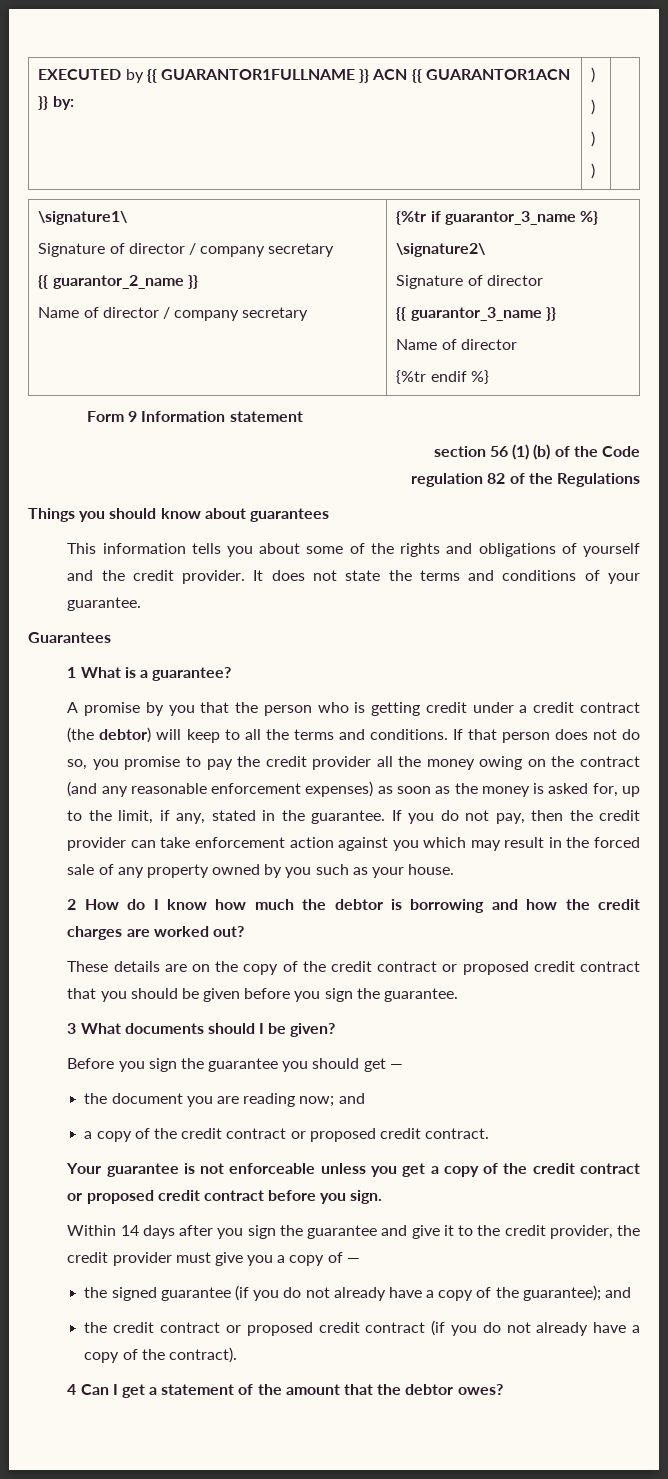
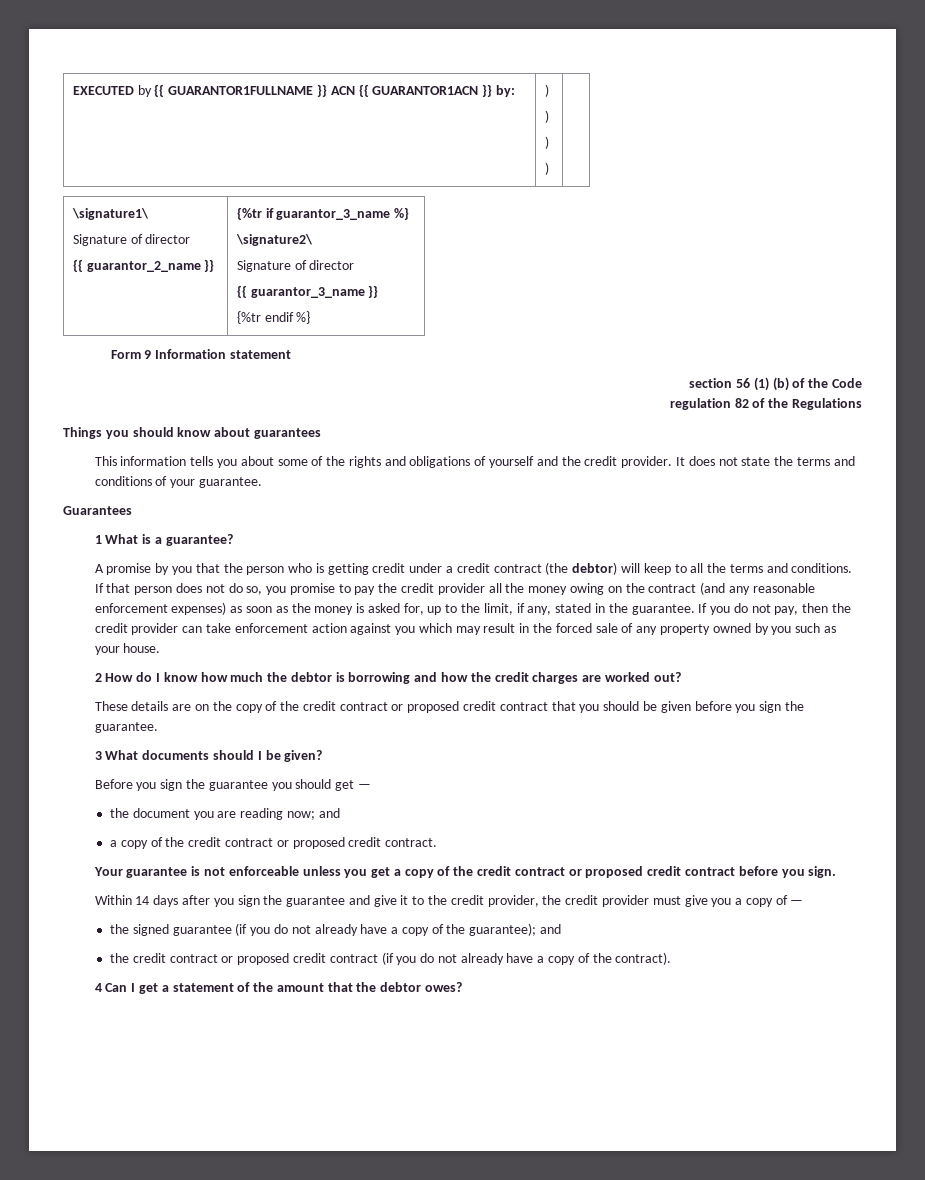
[188,243,335,257] / company secretary -> (191, 239) none
[38,307,309,321] // Name of director / company secretary -> (215, 265) none
[396,339,517,350] // Name of director -> (379, 291) none

